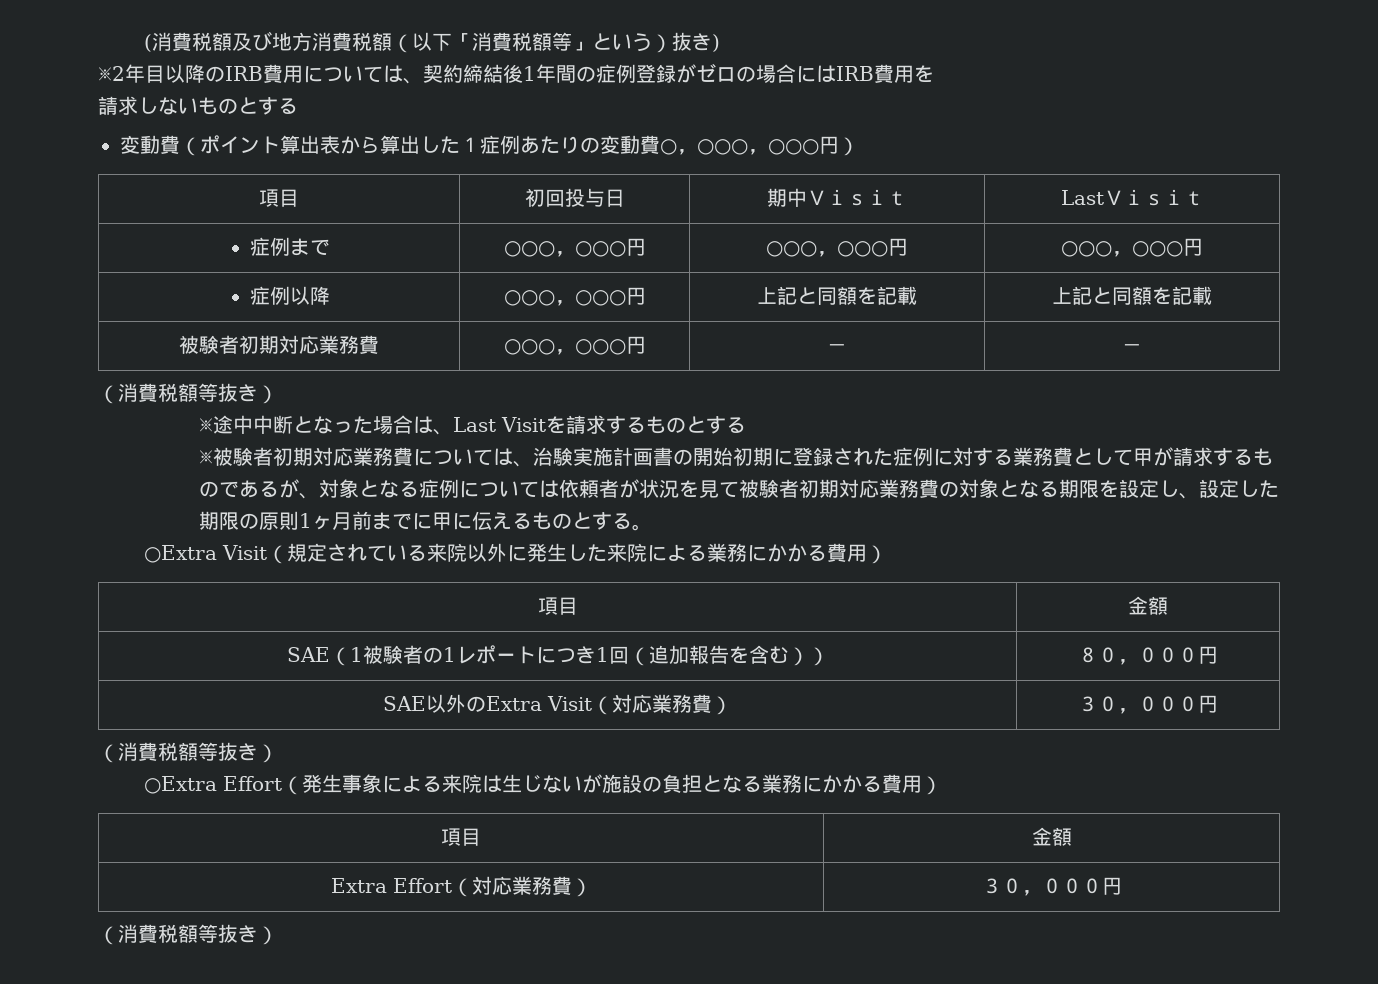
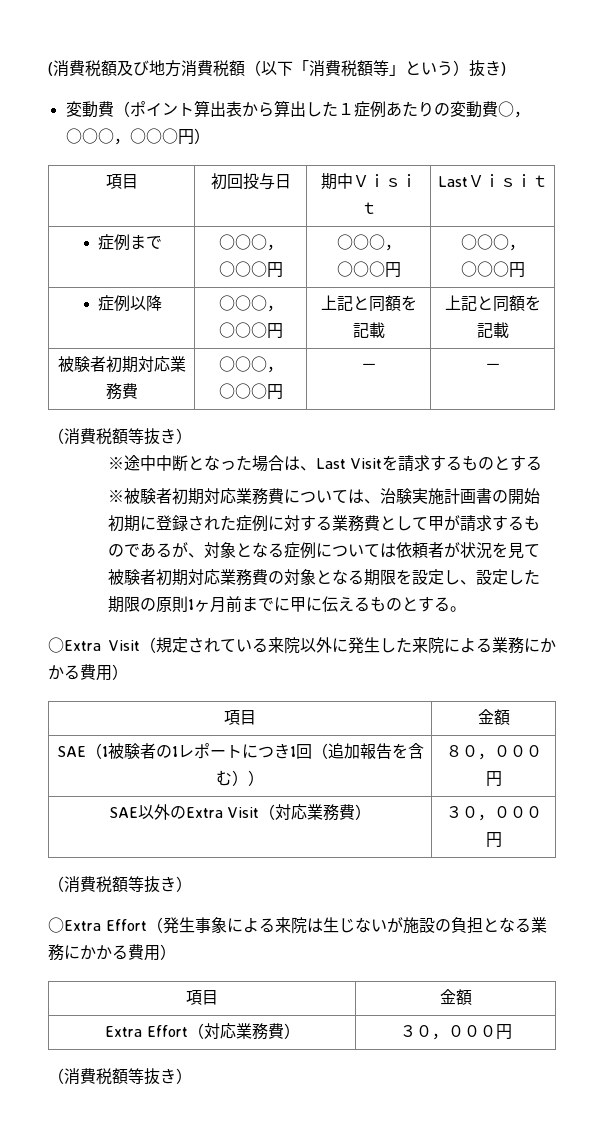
[98,63,934,84] [98,96,298,115] // ※2年目以降のIRB費用については、契約締結後1年間の症例登録がゼロの場合にはIRB費用を // 請求しないものとする -> (506, 69) none

